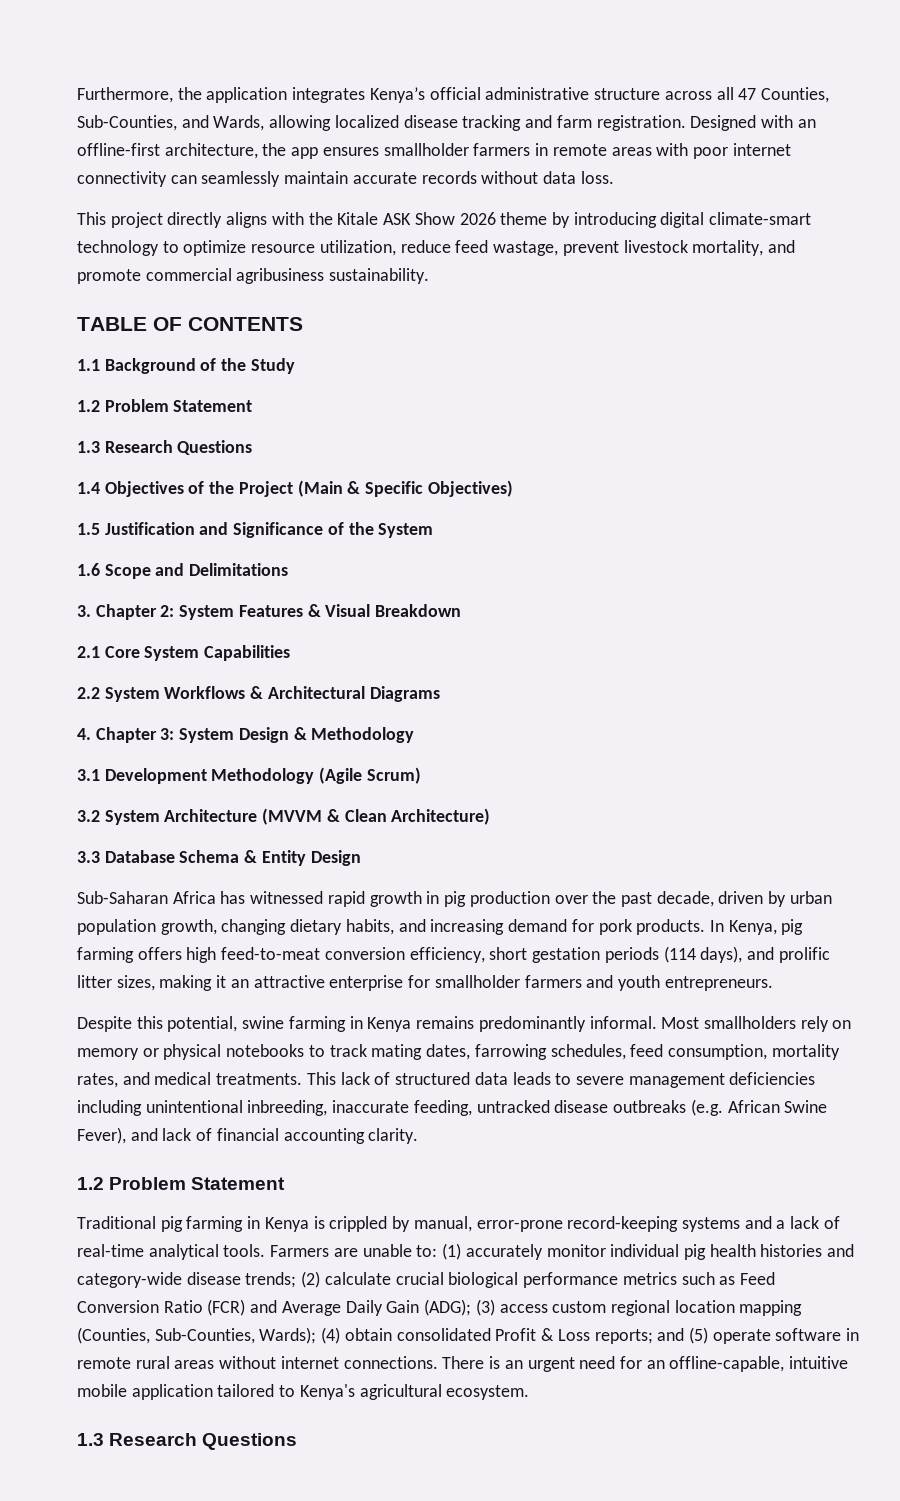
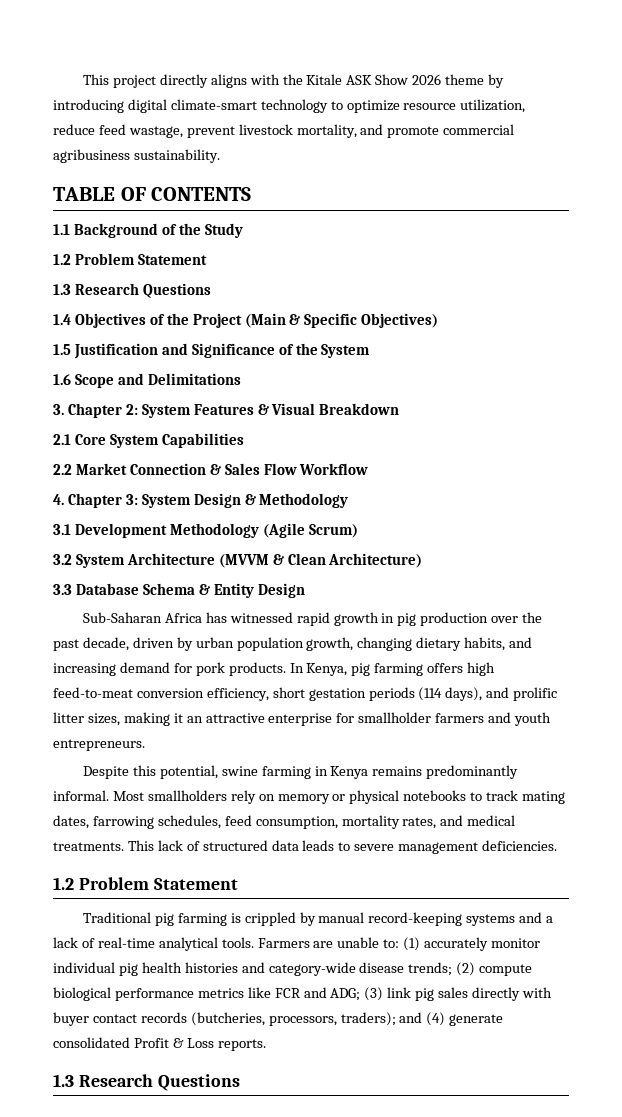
[77,87,829,103] [77,115,816,131] [77,143,791,159] [77,171,614,187] Furthermore, the application integrates Kenya’s official administrative structure across all 47 Counties, Sub-Counties, and Wards, allowing localized disease tracking and farm registration. Designed with an offline-first architecture, the app ensures smallholder farmers in remote areas with poor internet connectivity can seamlessly maintain accurate records without data loss. // -> (82, 79) none
[104,686,440,702] System Workflows & Architectural Diagrams -> [75,463,369,475] Market Connection & Sales Flow Workflow
[729,1072,816,1085] [77,1099,828,1116] [77,1127,419,1144] deficiencies including unintentional inbreeding, inaccurate feeding, untracked disease outbreaks (e.g. African Swine Fever), and lack of financial accounting clarity. -> [482,840,558,851] deficiencies.
[247,1216,309,1232] in Kenya -> (227, 919) none
[413,1216,563,1232] manual, error-prone -> [318,912,365,923] manual
[324,1272,444,1285] calculate crucial -> [479,964,533,976] compute
[681,1272,775,1285] [77,1299,803,1316] [77,1327,860,1344] [77,1356,849,1372] [77,1384,530,1400] such as Feed Conversion Ratio (FCR) and Average Daily Gain (ADG); (3) access custom regional location mapping (Counties, Sub-Counties, Wards); (4) obtain consolidated Profit & Loss reports; and (5) operate software in remote rural areas without internet connections. There is an urgent need for an offline-capable, intuitive mobile application tailored to Kenya's agricultural ecosystem. -> [247,987,552,1001] [53,1012,504,1026] [53,1037,266,1051] like FCR and ADG; (3) link pig sales directly with buyer contact records (butcheries, processors, traders); and (4) generate consolidated Profit & Loss reports.

